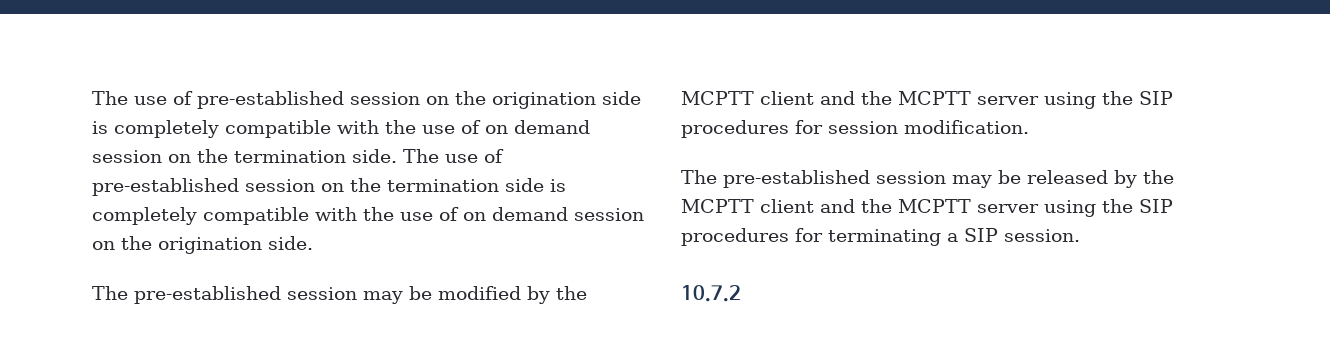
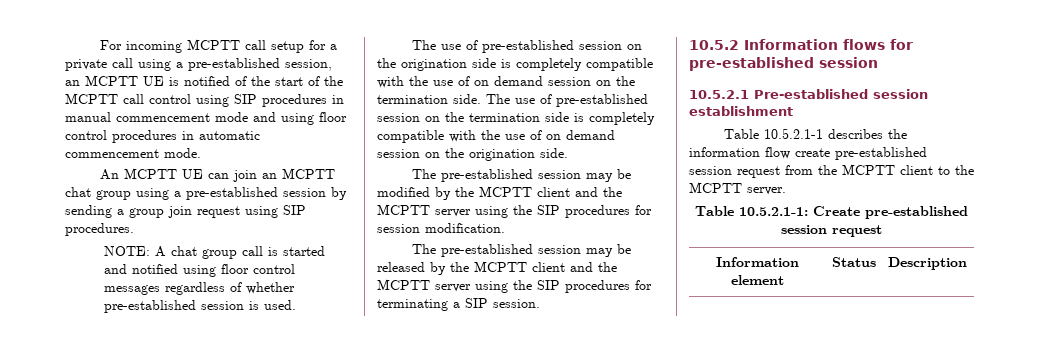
(92, 98) none -> [100,39,338,53] [65,58,332,71] [65,75,343,86] [65,93,344,107] [65,112,347,125] [65,130,260,143] [65,148,201,158] [100,168,336,182] [65,187,347,200] [65,205,306,218] [65,223,134,236] [104,246,326,259] [104,264,296,277] [104,282,296,295] [104,300,297,313] For incoming MCPTT call setup for a private call using a pre-established session, an MCPTT UE is notified of the start of the MCPTT call control using SIP procedures in manual commencement mode and using floor control procedures in automatic commencement mode. // An MCPTT UE can join an MCPTT chat group using a pre-established session by sending a group join request using SIP procedures. // NOTE: A chat group call is started and notified using floor control messages regardless of whether pre-established session is used. //
[681,285,741,302] 10.7.2 -> [689,39,913,50] [689,57,878,71] [689,89,928,99] [689,106,793,116] [724,128,908,139] [689,147,927,160] [689,164,974,178] [689,182,786,195] [695,206,968,219] [781,225,882,237] [716,257,799,267] [731,275,784,285] [831,257,876,267] [888,257,967,270] 10.5.2 Information flows for pre-established session // 10.5.2.1 Pre-established session establishment // Table 10.5.2.1-1 describes the information flow create pre-established session request from the MCPTT client to the MCPTT server. // Table 10.5.2.1-1: Create pre-established session request // Information element | Status | Description

